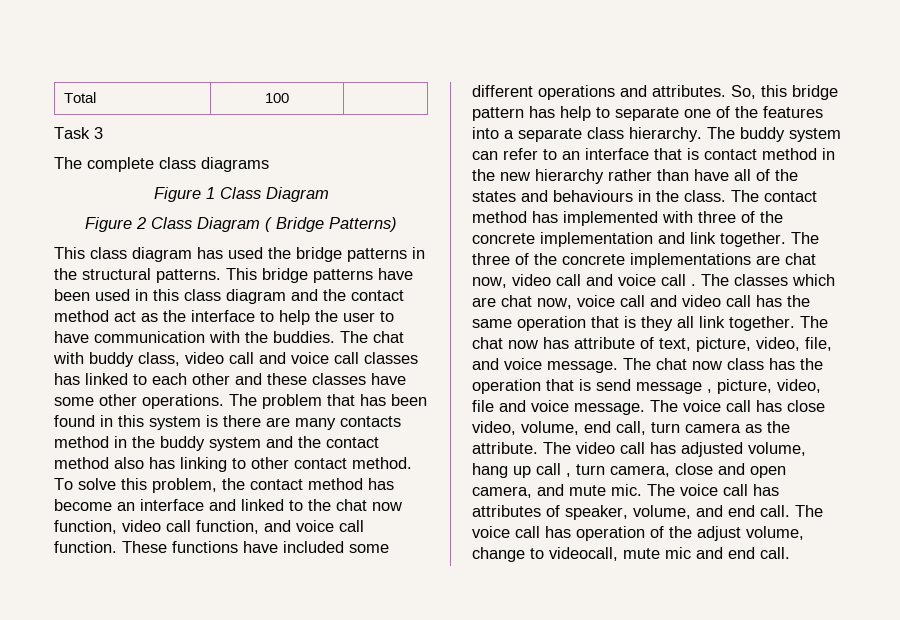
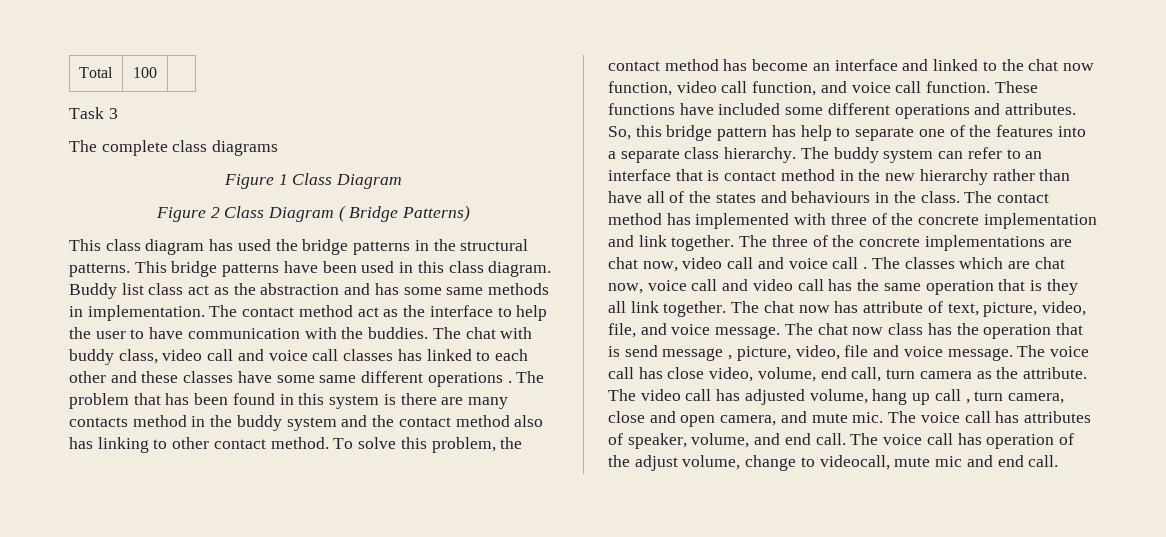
[226,289,346,304] diagram and the -> [488,261,552,277] [69,283,549,299] [69,305,238,321] diagram. Buddy list class act as the abstraction and has some same methods in implementation. The
[99,394,224,409] other operations. -> [319,371,512,387] same different operations .

